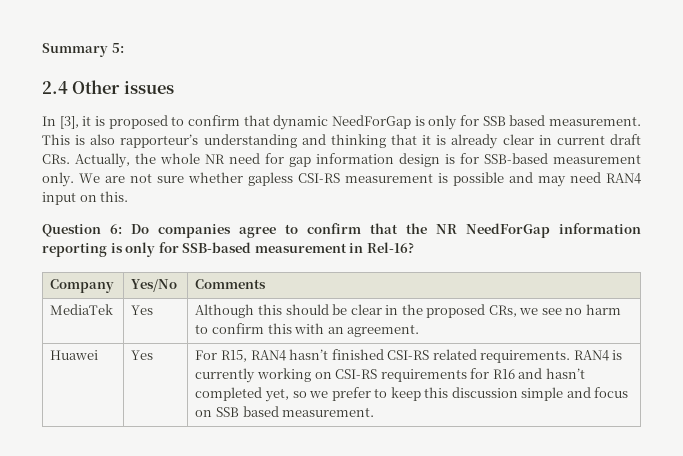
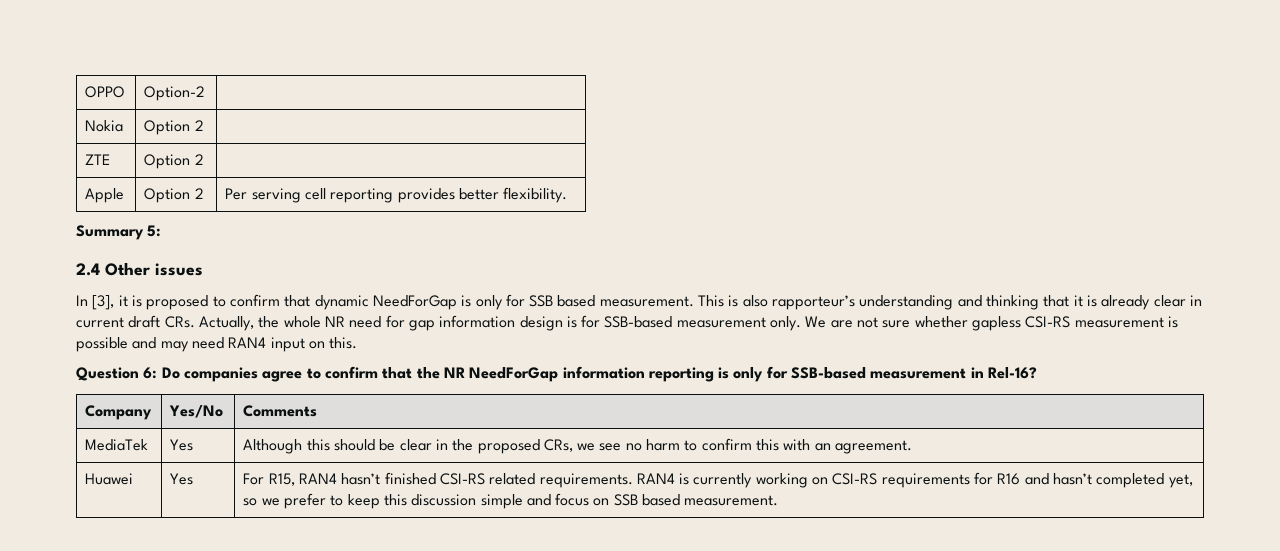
(42, 50) none -> [85,86,126,98] [144,86,206,101] [85,120,124,132] [144,120,204,135] [85,154,111,165] [144,154,204,169] [85,188,125,203] [144,188,204,203] [225,187,568,203] OPPO | Option-2 | // Nokia | Option 2 | // ZTE | Option 2 | // Apple | Option 2 | Per serving cell reporting provides better flexibility. //

